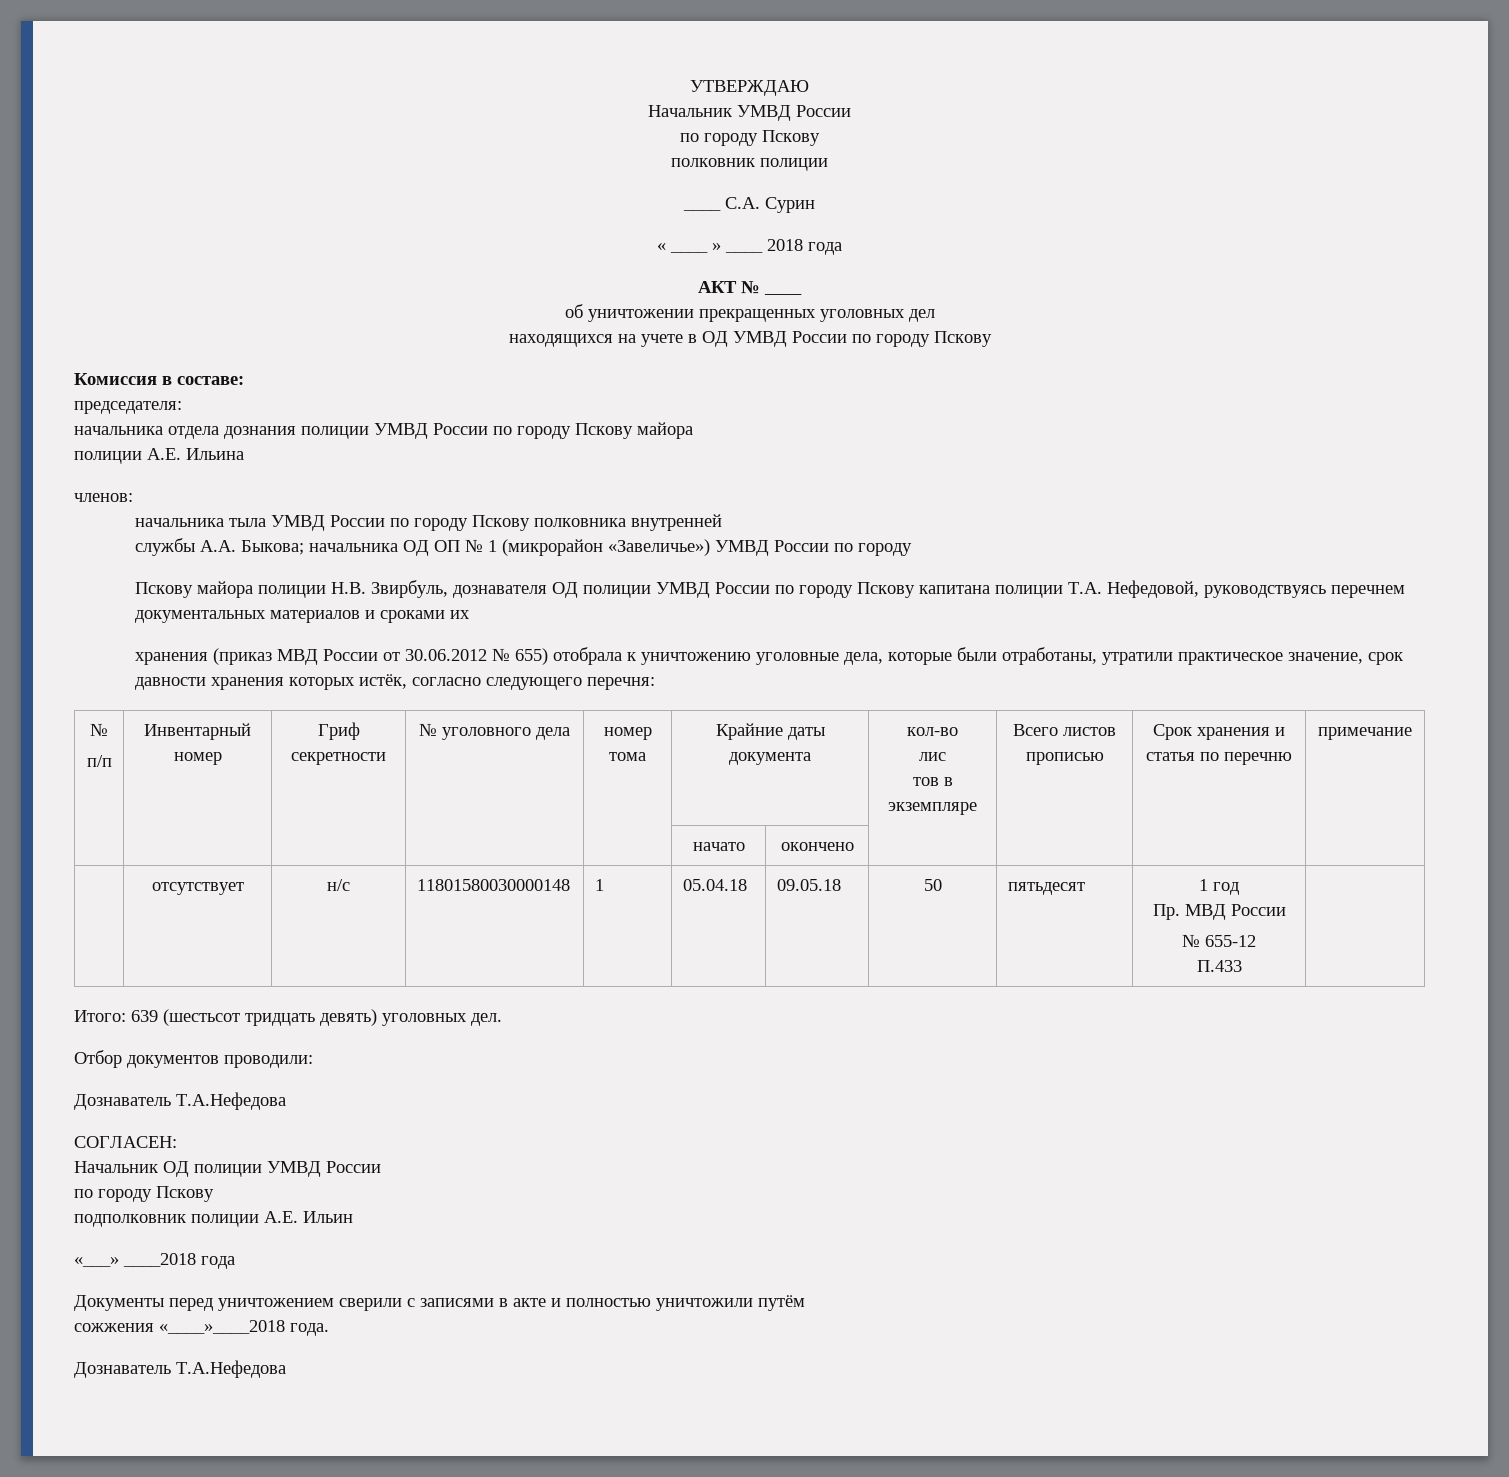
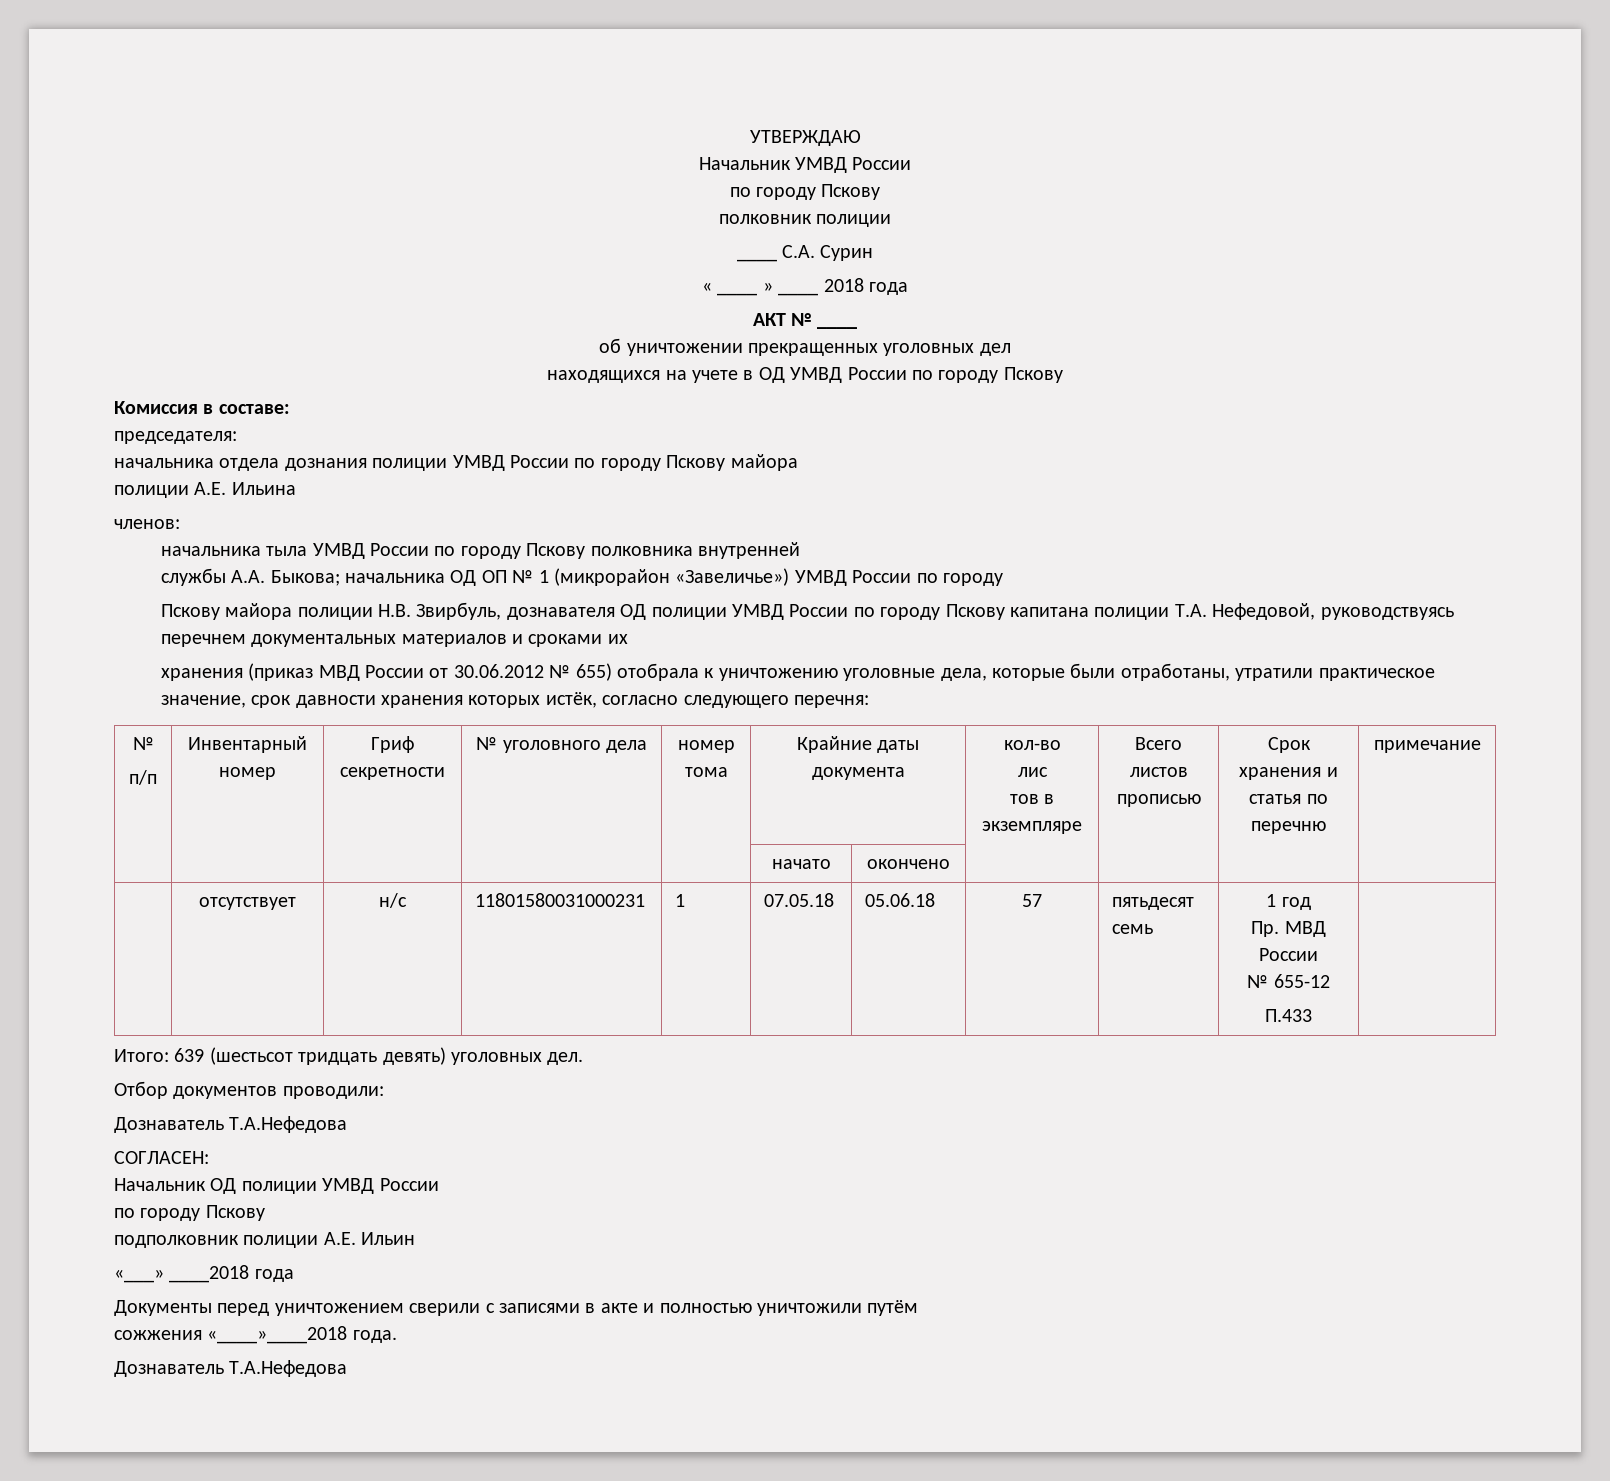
[416,879,570,891] [594,879,604,891] [682,879,747,891] [776,879,841,891] [923,879,942,891] 11801580030000148 | 1 | 05.04.18 | 09.05.18 | 50 -> [475,893,646,907] [675,894,686,907] [764,893,835,907] [865,893,936,907] [1022,894,1042,907] 11801580031000231 | 1 | 07.05.18 | 05.06.18 | 57
(1085, 888) none -> [1112,924,1154,934] семь

